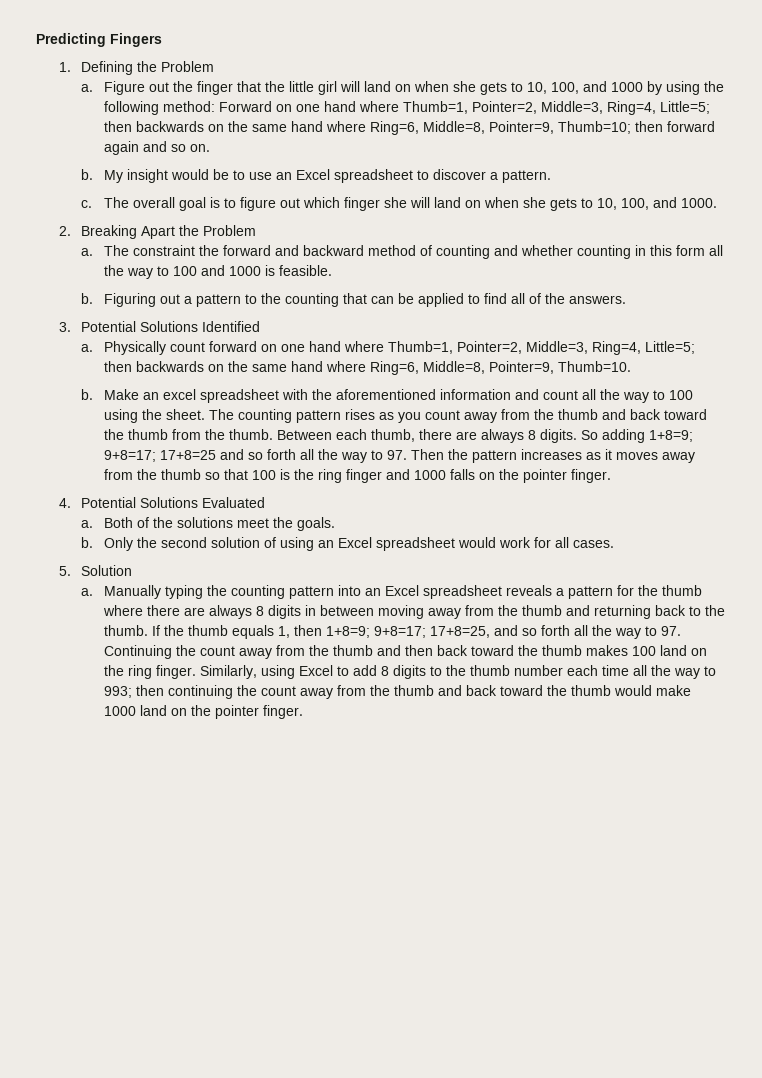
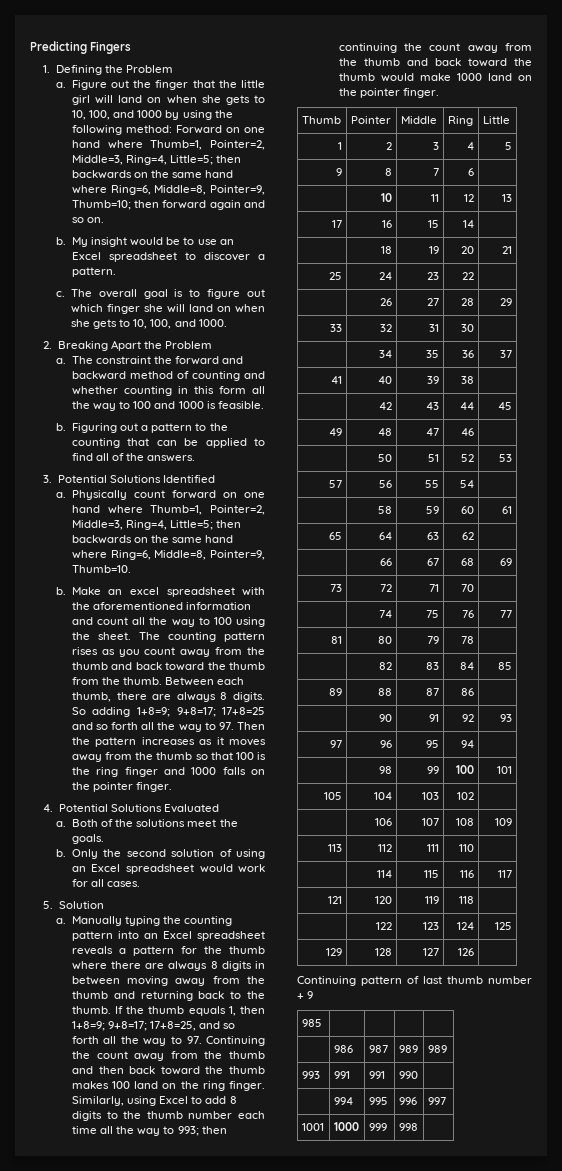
(303, 712) none -> [301,116,341,124] [350,116,391,124] [400,116,437,124] [447,116,473,126] [482,116,510,124] [338,142,343,150] [386,142,393,150] [433,142,440,150] [467,142,475,150] [505,142,513,150] [336,168,343,176] [385,168,393,176] [433,168,440,176] [468,168,475,176] [381,193,393,202] [431,194,440,202] [464,194,475,202] [502,194,513,202] [332,220,343,228] [382,220,393,228] [428,220,440,228] [463,220,475,228] [381,246,393,254] [429,246,440,254] [461,246,475,254] [502,246,513,254] [329,272,343,280] [379,272,393,280] [427,272,440,280] [462,272,475,280] [380,298,393,306] [427,298,440,306] [461,298,475,306] [500,298,513,306] [330,324,343,332] [380,324,393,332] [429,324,440,332] [461,324,475,332] [379,350,393,358] [426,350,440,358] [462,350,475,358] [500,350,513,358] [331,376,343,384] [378,376,393,384] [427,376,440,384] [461,376,475,384] [379,402,393,410] [426,402,440,410] [460,402,475,410] [498,402,513,410] [329,428,343,436] [378,428,393,436] [426,428,440,436] [461,428,475,436] [378,454,393,462] [428,454,440,462] [461,454,475,462] [499,454,513,462] [329,480,343,488] [379,480,393,488] [425,480,440,488] [460,480,475,488] [378,506,393,514] [426,506,440,514] [461,506,475,514] [502,506,513,514] [329,532,343,540] [379,532,393,540] [427,532,440,540] [462,532,475,540] [380,558,393,566] [427,558,440,566] [461,558,475,566] [500,558,513,566] [330,584,343,592] [380,584,393,592] [429,584,440,592] [461,584,475,592] [379,610,393,618] [426,610,440,618] [462,610,475,618] [500,610,513,618] [331,636,343,644] [378,636,393,644] [427,636,440,644] [461,636,475,644] [379,662,393,670] [426,662,440,670] [460,662,475,670] [498,662,513,670] [329,688,343,696] [378,688,393,696] [426,688,440,696] [461,688,475,696] [379,714,393,722] [429,714,440,722] [462,714,475,722] [500,714,513,722] [330,740,343,748] [380,740,393,748] [426,740,440,748] [461,740,475,748] [379,766,393,774] [427,766,440,774] [456,765,475,774] [497,766,513,774] [324,792,343,800] [374,792,393,800] [422,792,440,800] [457,792,475,800] [375,818,393,826] [422,818,440,826] [456,818,475,826] [495,818,513,826] [328,844,343,852] [378,844,393,852] [427,844,440,852] [459,844,475,852] [377,870,393,878] [424,870,440,878] [460,870,475,878] [498,870,513,878] [328,896,343,904] [375,896,393,904] [425,896,440,904] [459,896,475,904] [376,922,393,930] [423,922,440,930] [457,922,475,930] [495,922,513,930] [326,948,343,956] [375,948,393,956] [423,948,440,956] [458,948,475,956] [297,976,532,986] [297,991,314,999] [301,1019,322,1027] [333,1045,353,1053] [368,1045,388,1053] [398,1045,418,1053] [427,1045,447,1053] [301,1071,320,1079] [333,1071,350,1079] [368,1071,385,1079] [398,1071,418,1079] [333,1097,353,1105] [368,1097,388,1105] [398,1097,417,1105] [427,1097,446,1105] [301,1123,324,1131] [333,1122,359,1131] [368,1123,387,1131] [398,1123,418,1131] // Thumb | Pointer | Middle | Ring | Little // 1 | 2 | 3 | 4 | 5 // 9 | 8 | 7 | 6 | // | 10 | 11 | 12 | 13 // 17 | 16 | 15 | 14 | // | 18 | 19 | 20 | 21 // 25 | 24 | 23 | 22 | // | 26 | 27 | 28 | 29 // 33 | 32 | 31 | 30 | // | 34 | 35 | 36 | 37 // 41 | 40 | 39 | 38 | // | 42 | 43 | 44 | 45 // 49 | 48 | 47 | 46 | // | 50 | 51 | 52 | 53 // 57 | 56 | 55 | 54 | // | 58 | 59 | 60 | 61 // 65 | 64 | 63 | 62 | // | 66 | 67 | 68 | 69 // 73 | 72 | 71 | 70 | // | 74 | 75 | 76 | 77 // 81 | 80 | 79 | 78 | // | 82 | 83 | 84 | 85 // 89 | 88 | 87 | 86 | // | 90 | 91 | 92 | 93 // 97 | 96 | 95 | 94 | // | 98 | 99 | 100 | 101 // 105 | 104 | 103 | 102 | // | 106 | 107 | 108 | 109 // 113 | 112 | 111 | 110 | // | 114 | 115 | 116 | 117 // 121 | 120 | 119 | 118 | // | 122 | 123 | 124 | 125 // 129 | 128 | 127 | 126 | // Continuing pattern of last thumb number + 9 // 985 | | | | // | 986 | 987 | 989 | 989 // 993 | 991 | 991 | 990 | // | 994 | 995 | 996 | 997 // 1001 | 1000 | 999 | 998 |

